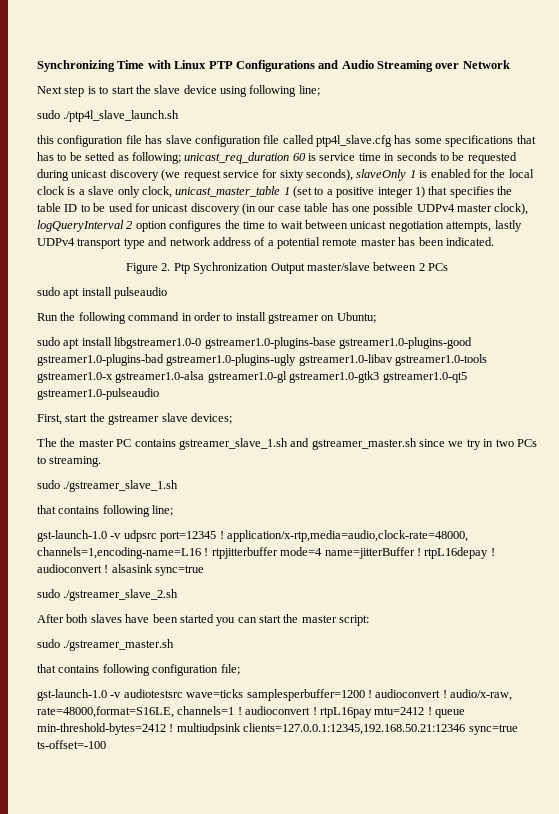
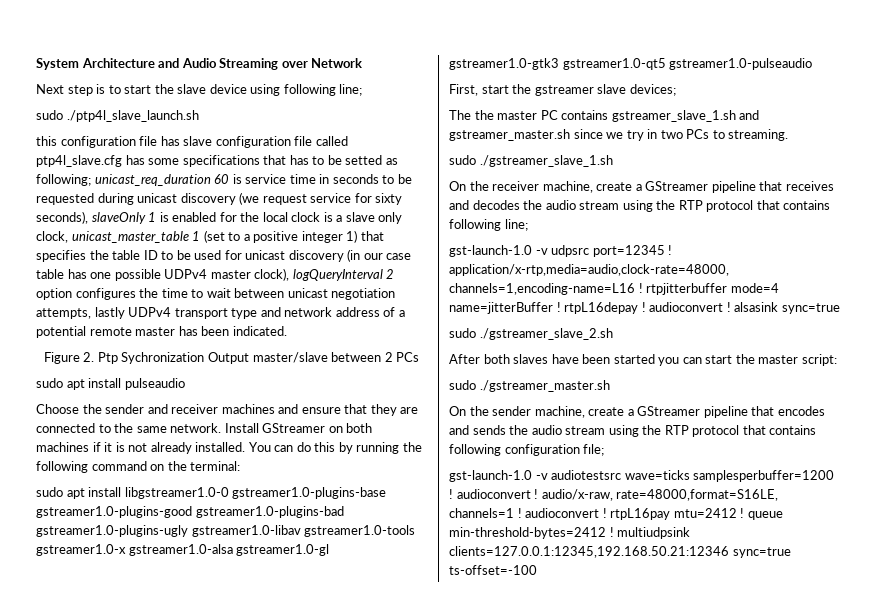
[37,60,315,72] Synchronizing Time with Linux PTP Configurations -> [36,58,155,70] System Architecture
[37,312,376,324] Run the following command in order to install gstreamer on Ubuntu; -> [36,404,419,416] [36,423,373,433] [36,442,422,454] [36,461,241,473] Choose the sender and receiver machines and ensure that they are connected to the same network. Install GStreamer on both machines if it is not already installed. You can do this by running the following command on the terminal:
(179, 486) none -> [449,181,834,193] [449,200,754,212] On the receiver machine, create a GStreamer pipeline that receives and decodes the audio stream using the RTP protocol
(175, 645) none -> [449,406,825,418] [449,425,740,437] On the sender machine, create a GStreamer pipeline that encodes and sends the audio stream using the RTP protocol

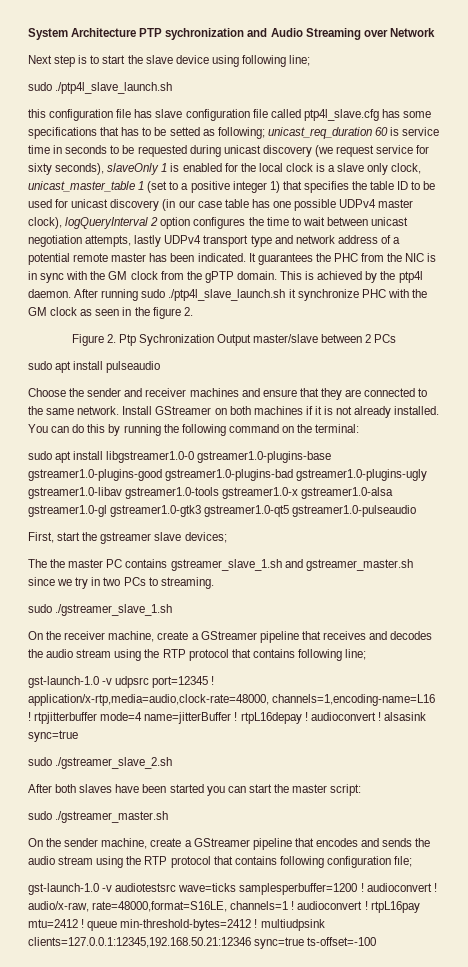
(155, 63) none -> [139,28,245,40] PTP sychronization
(287, 331) none -> [248,253,437,265] [28,271,423,283] [28,289,427,301] [28,307,193,319] It guarantees the PHC from the NIC is in sync with the GM clock from the gPTP domain. This is achieved by the ptp4l daemon. After running sudo ./ptp4l_slave_launch.sh it synchronize PHC with the GM clock as seen in the figure 2.

